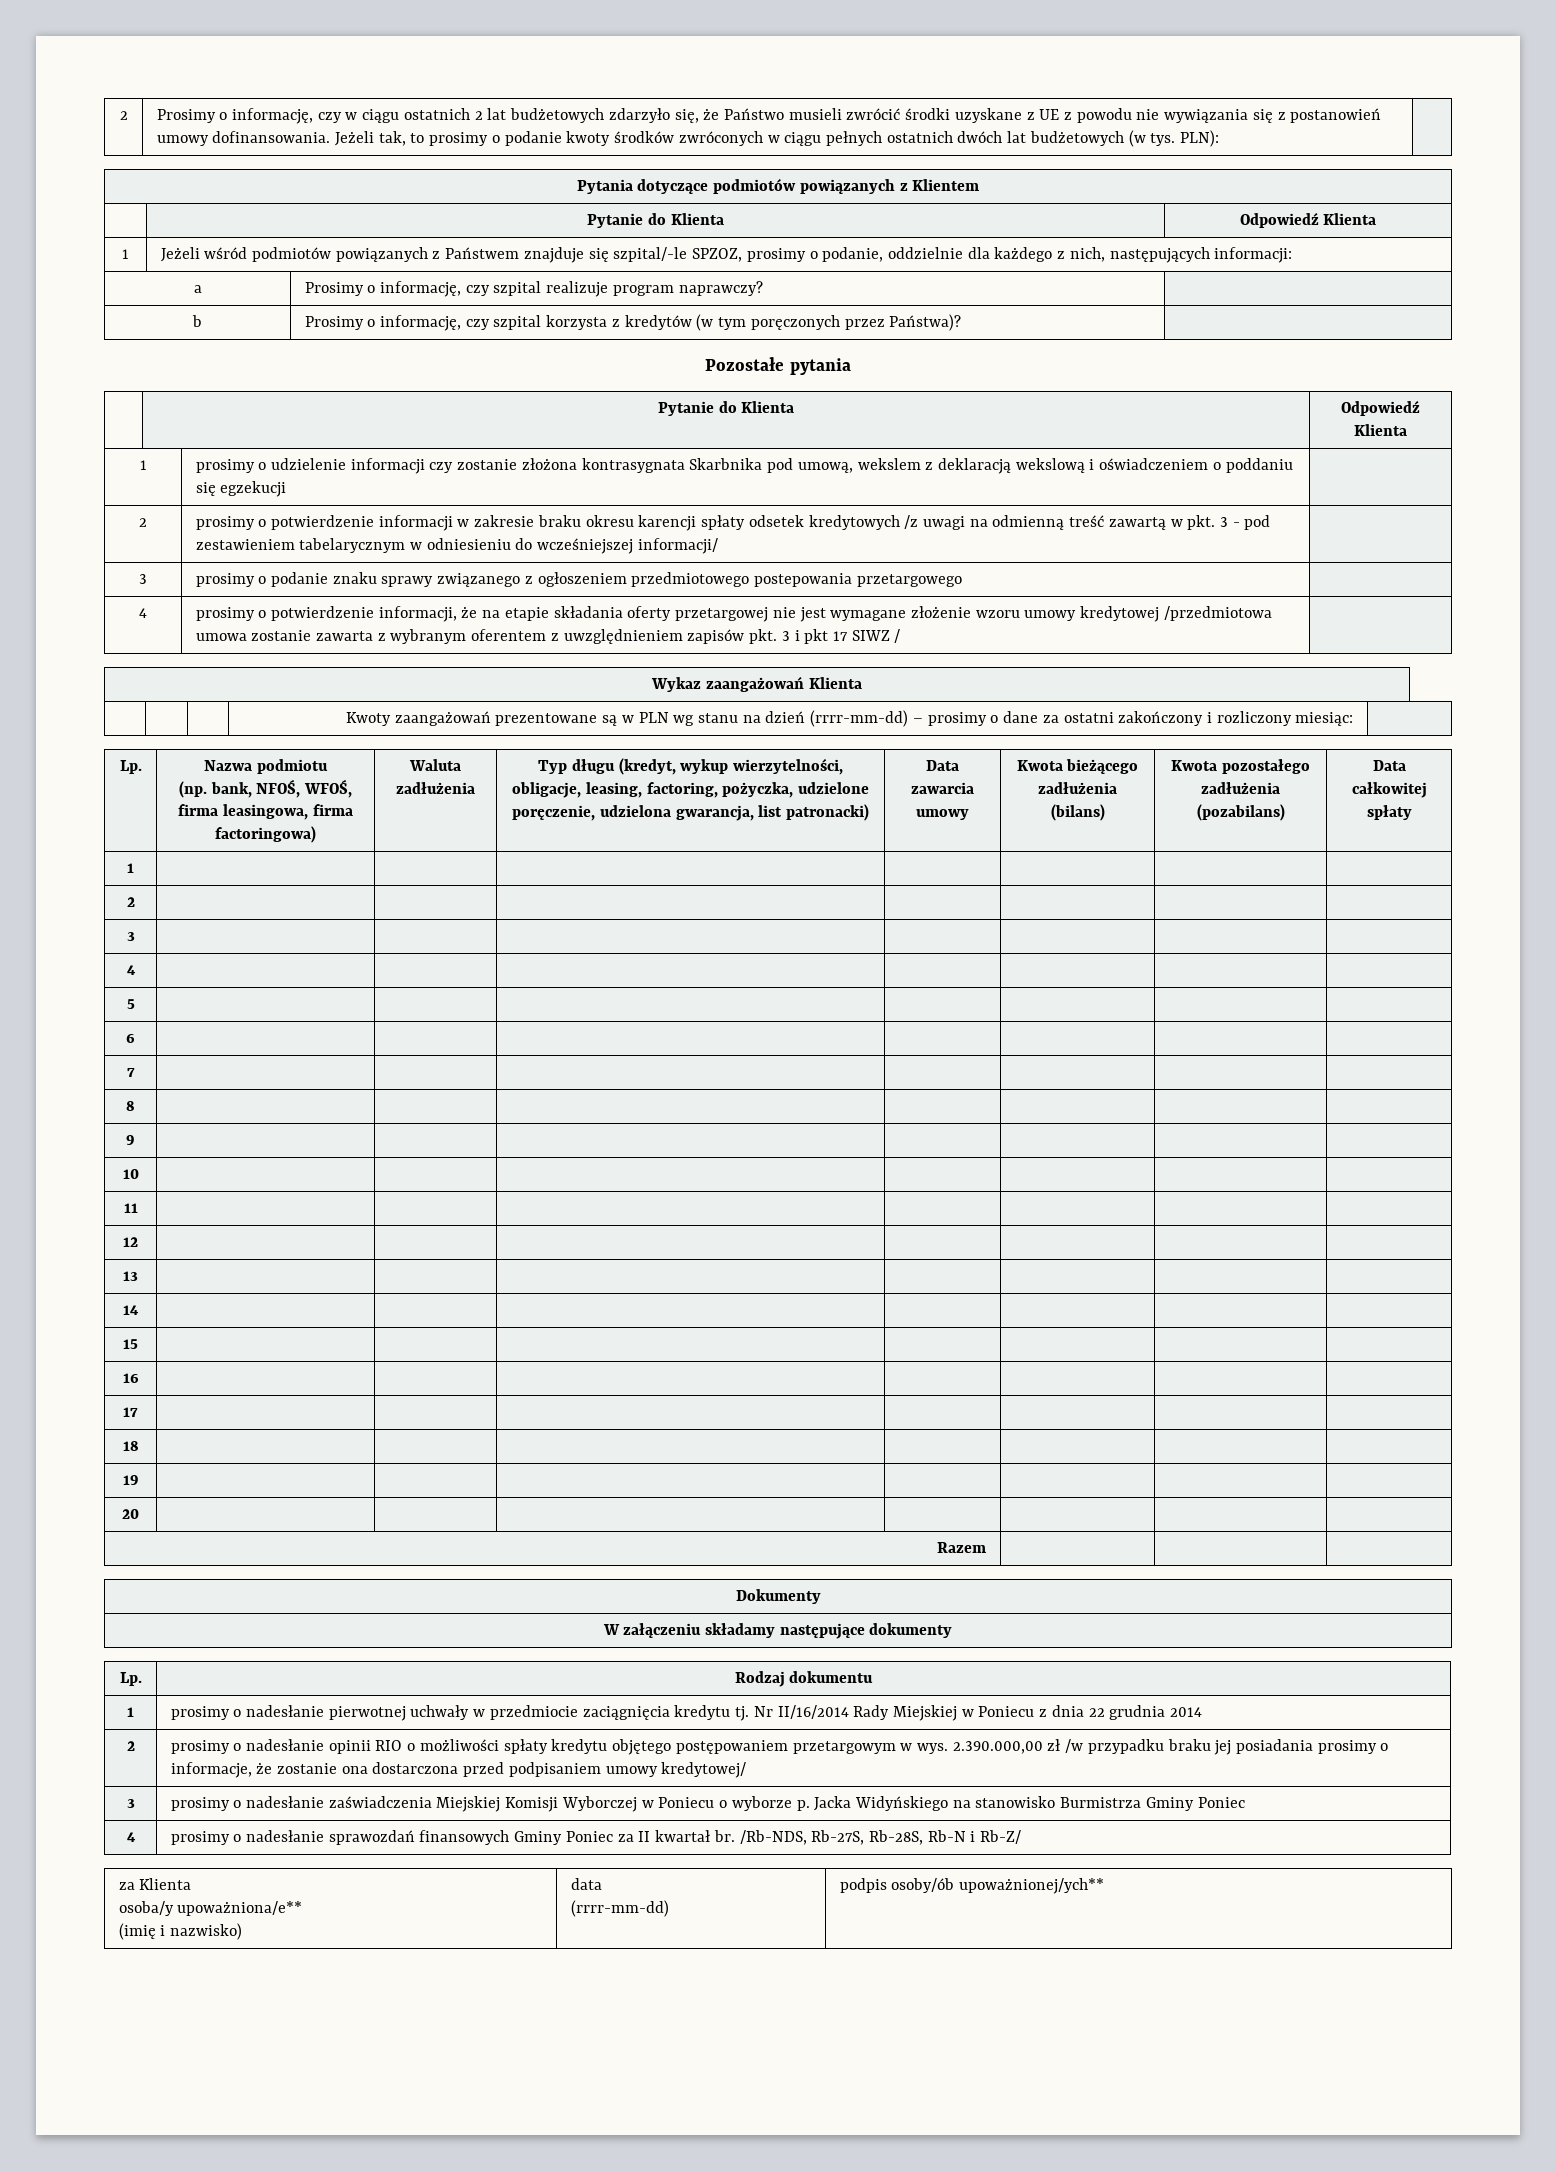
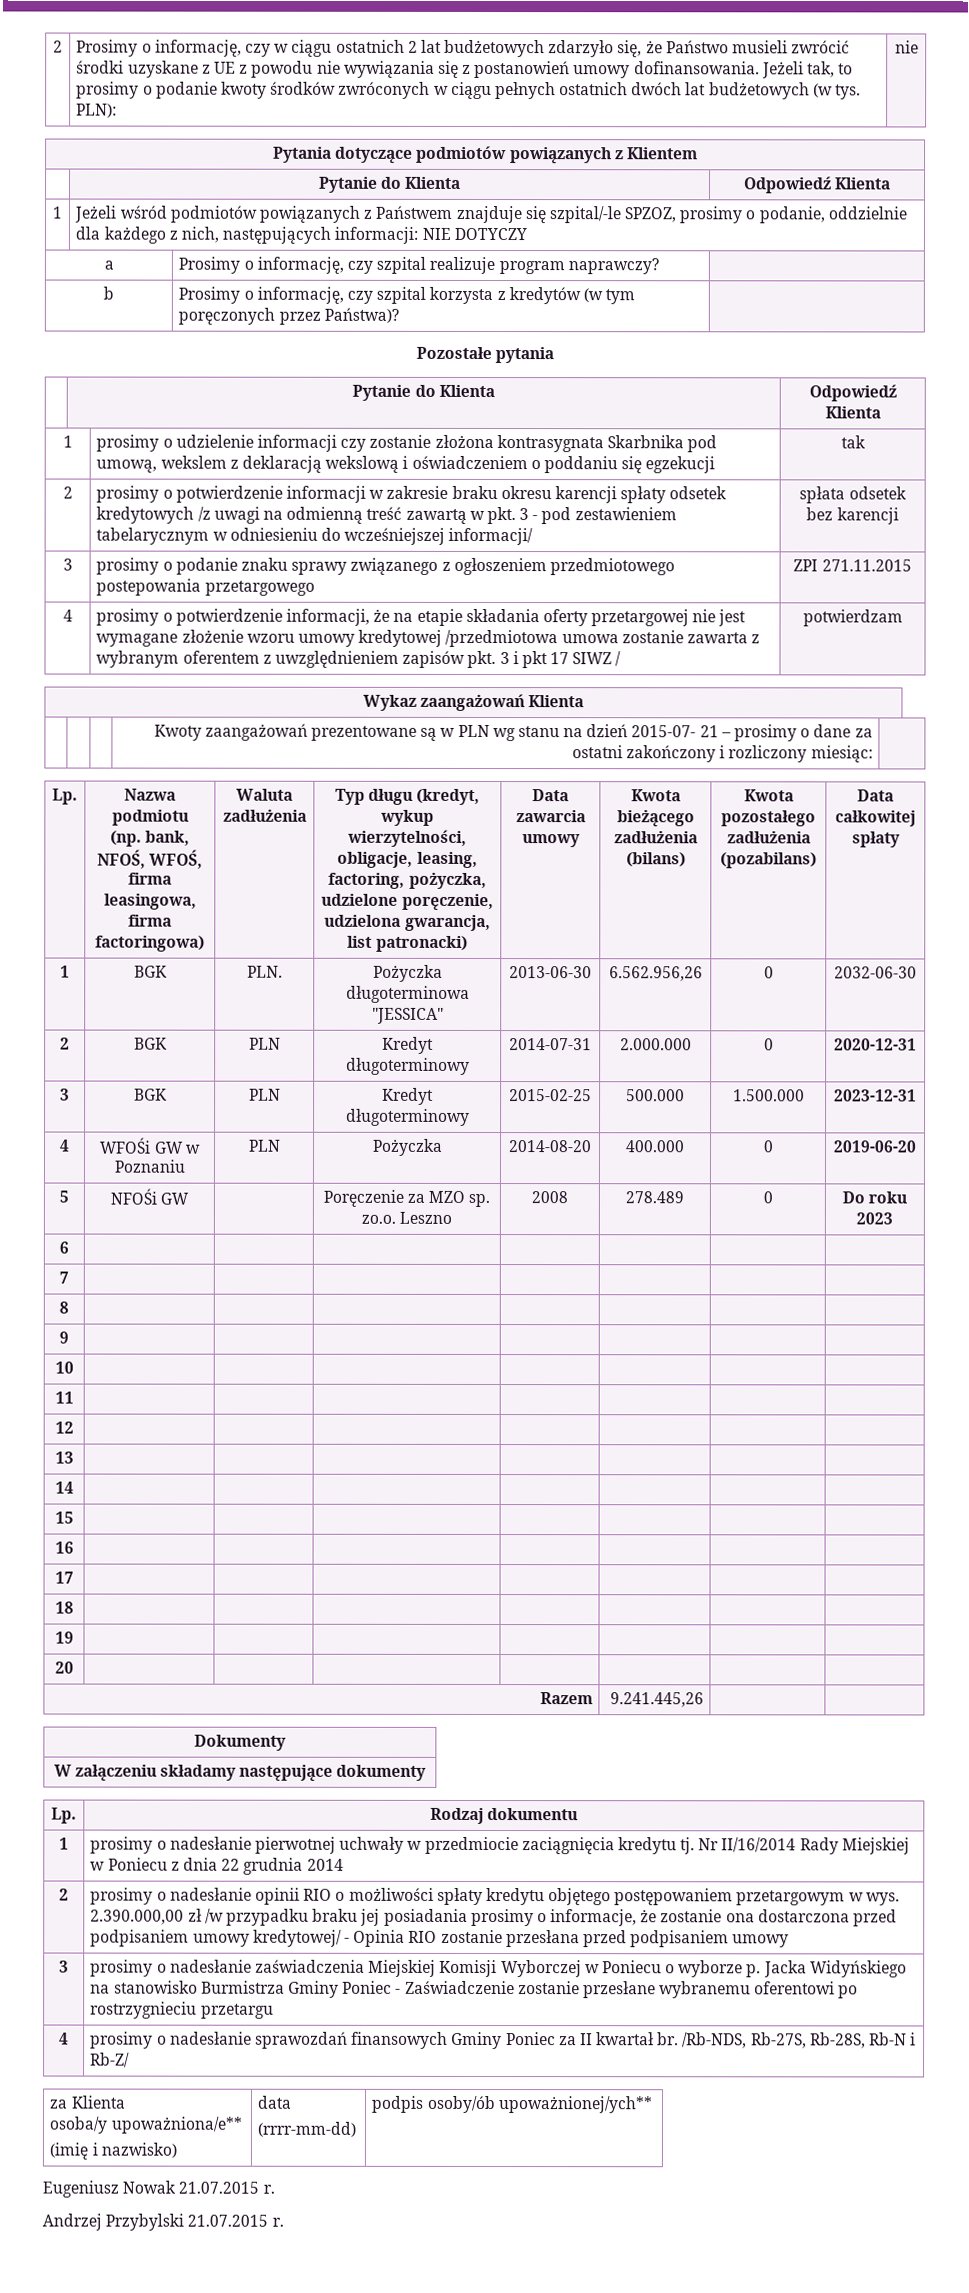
(1220, 138) none -> [894,40,919,54] nie
(1293, 255) none -> [421,227,527,241] NIE DOTYCZY
(287, 489) none -> [840,435,866,449] tak
(718, 546) none -> [799,486,907,504] [806,507,899,525] spłata odsetek bez karencji
(962, 580) none -> [793,559,912,572] ZPI 271.11.2015
(901, 636) none -> [802,609,903,627] potwierdzam
[810,710,909,727] (rrrr-mm-dd) -> [631,725,719,738] 2015-07- 21
[126,897,135,907] [126,932,135,941] [126,965,136,975] [126,999,135,1009] | | | | | | // 2 | | | | | | | // 3 | | | | | | | // 4 | | | | | | | // 5 | | | | | | | -> [133,965,168,978] [246,965,283,978] [372,964,443,982] [345,985,470,1003] [371,1007,444,1024] [509,966,592,979] [608,966,703,982] [763,966,774,979] [834,966,917,979] [60,1037,70,1050] [133,1037,168,1050] [248,1037,281,1050] [382,1036,434,1054] [345,1057,470,1075] [509,1038,592,1051] [619,1038,692,1051] [763,1038,774,1051] [834,1038,917,1051] [60,1088,70,1101] [133,1088,168,1101] [248,1088,281,1101] [382,1087,434,1105] [345,1108,470,1126] [509,1089,592,1102] [626,1089,685,1102] [732,1089,805,1102] [834,1089,917,1102] [59,1139,70,1152] [99,1137,201,1154] [113,1159,185,1173] [247,1139,281,1152] [371,1138,443,1156] [508,1140,592,1153] [625,1140,685,1153] [762,1140,774,1153] [833,1140,917,1153] [59,1190,69,1203] [109,1188,190,1205] [322,1189,491,1208] [360,1211,453,1224] [531,1191,568,1204] [625,1191,684,1204] [762,1191,773,1204] [841,1191,908,1204] [856,1212,893,1225] BGK | PLN. | Pożyczka długoterminowa "JESSICA" | 2013-06-30 | 6.562.956,26 | 0 | 2032-06-30 // 2 | BGK | PLN | Kredyt długoterminowy | 2014-07-31 | 2.000.000 | 0 | 2020-12-31 // 3 | BGK | PLN | Kredyt długoterminowy | 2015-02-25 | 500.000 | 1.500.000 | 2023-12-31 // 4 | WFOŚi GW w Poznaniu | PLN | Pożyczka | 2014-08-20 | 400.000 | 0 | 2019-06-20 // 5 | NFOŚi GW | | Poręczenie za MZO sp. zo.o. Leszno | 2008 | 278.489 | 0 | Do roku 2023
(987, 1547) none -> [609,1692,704,1708] 9.241.445,26
(747, 1770) none -> [343,1929,790,1948] - Opinia RIO zostanie przesłana przed podpisaniem umowy
(1245, 1802) none -> [395,1980,859,1999] [90,2001,274,2019] - Zaświadczenie zostanie przesłane wybranemu oferentowi po rostrzygnieciu przetargu
(1104, 1886) none -> [42,2180,275,2198] [42,2213,284,2231] // Eugeniusz Nowak 21.07.2015 r. // Andrzej Przybylski 21.07.2015 r.

